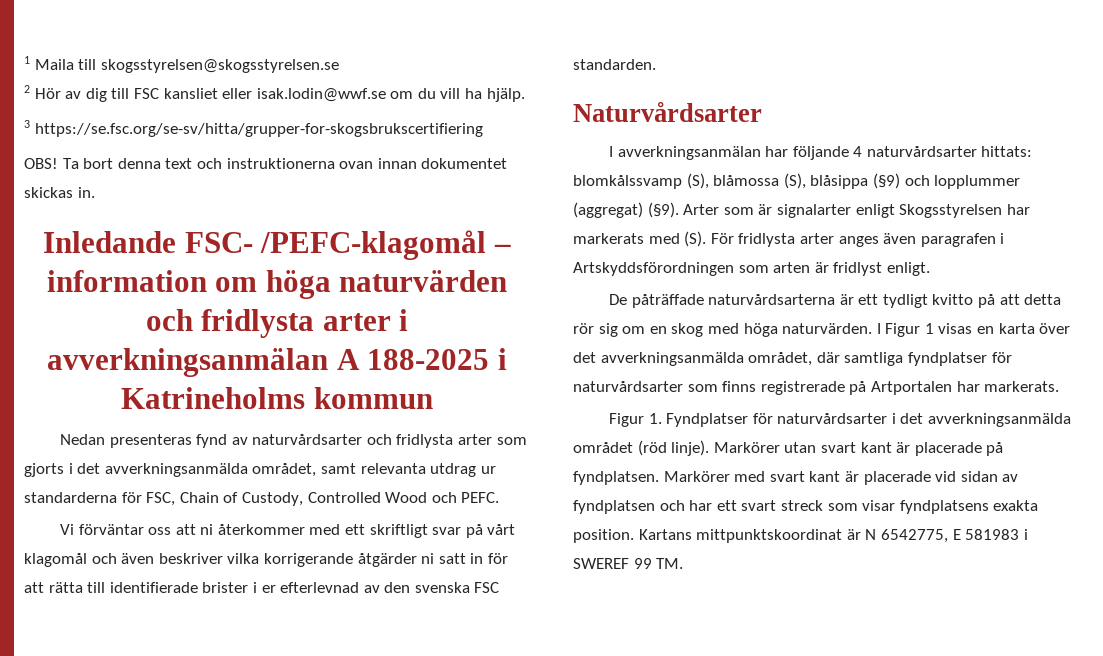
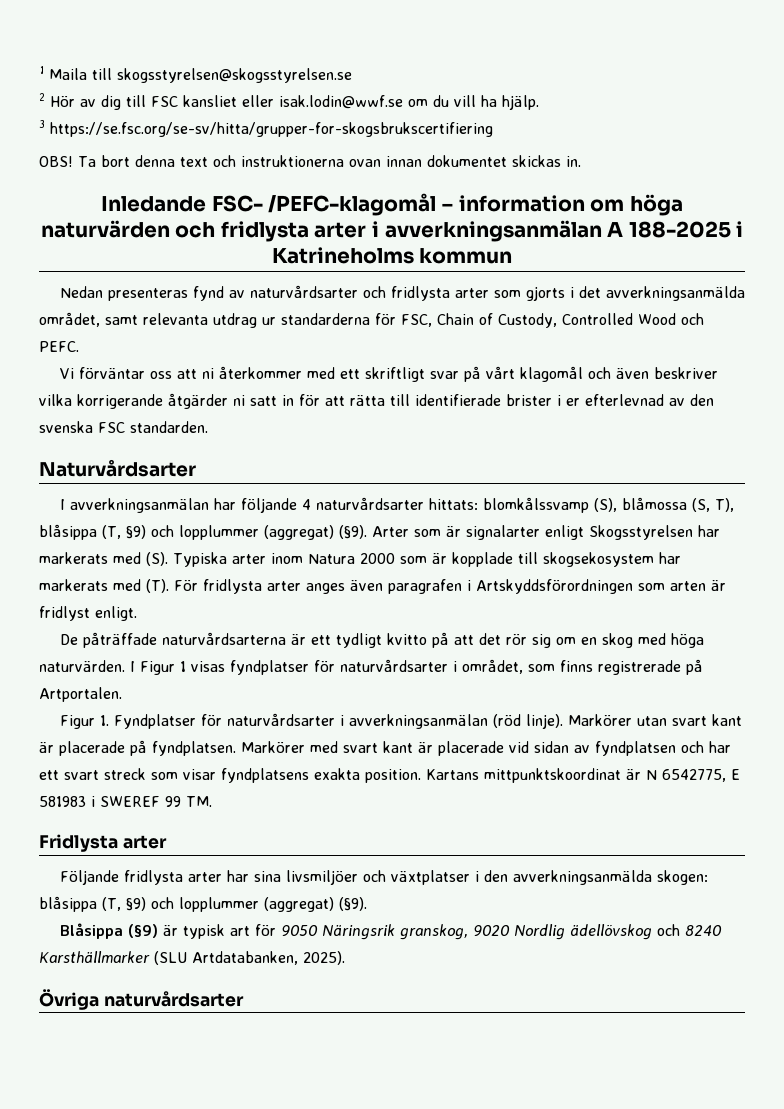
[783,173,900,189] (S), blåsippa (§9) -> [691,498,734,512] [39,524,146,540] (S, T), blåsippa (T, §9)
(707, 239) none -> [173,552,681,567] [39,579,169,593] Typiska arter inom Natura 2000 som är kopplade till skogsekosystem har markerats med (T).
[1024,294,1062,305] detta -> [478,633,501,645] det
[977,323,1071,334] [573,352,904,366] en karta över det avverkningsanmälda området, där samtliga -> (225, 666) none
(683, 386) none -> [453,659,523,674] i området,
[870,381,1060,395] Artportalen har markerats. -> [39,687,122,702] Artportalen.
[900,413,1072,427] [573,442,633,453] det avverkningsanmälda området -> [348,714,488,729] avverkningsanmälan
(684, 563) none -> [39,834,167,852] [59,870,708,885] [39,896,367,912] [59,923,722,940] [39,951,345,965] [39,989,244,1010] // Fridlysta arter // Följande fridlysta arter har sina livsmiljöer och växtplatser i den avverkningsanmälda skogen: blåsippa (T, §9) och lopplummer (aggregat) (§9). // Blåsippa (§9) är typisk art för 9050 Näringsrik granskog, 9020 Nordlig ädellövskog och 8240 Karsthällmarker (SLU Artdatabanken, 2025). // Övriga naturvårdsarter

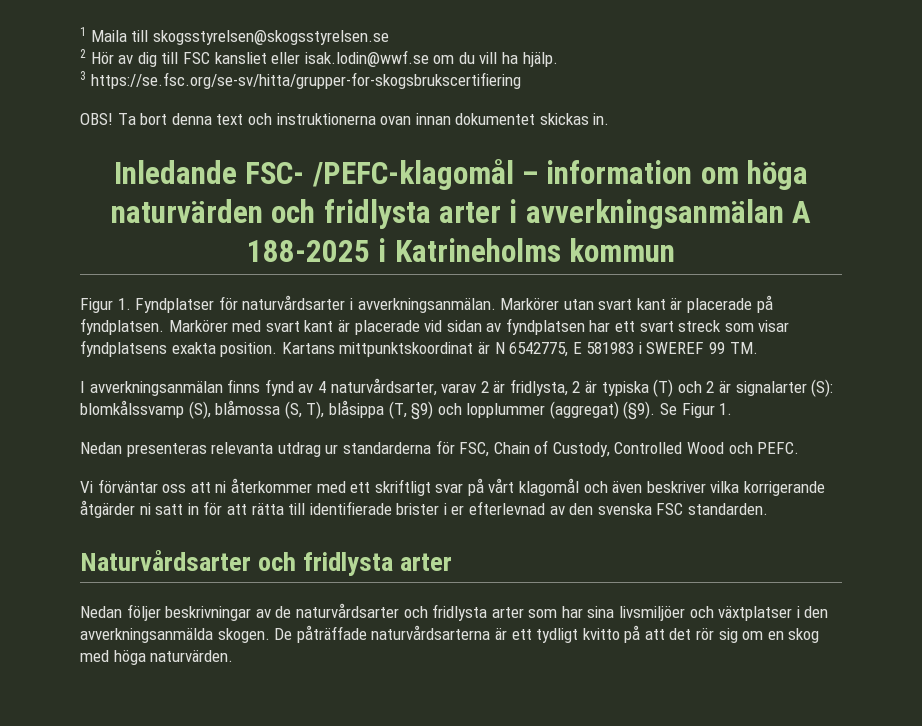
[59,285,745,301] [39,312,138,327] Nedan presenteras fynd av naturvårdsarter och fridlysta arter som gjorts i det avverkningsanmälda området, samt -> [80,295,773,313] [80,318,790,335] [80,340,758,357] [80,378,834,397] [80,400,733,420] [80,442,207,457] Figur 1. Fyndplatser för naturvårdsarter i avverkningsanmälan. Markörer utan svart kant är placerade på fyndplatsen. Markörer med svart kant är placerade vid sidan av fyndplatsen har ett svart streck som visar fyndplatsens exakta position. Kartans mittpunktskoordinat är N 6542775, E 581983 i SWEREF 99 TM. // I avverkningsanmälan finns fynd av 4 naturvårdsarter, varav 2 är fridlysta, 2 är typiska (T) och 2 är signalarter (S): blomkålssvamp (S), blåmossa (S, T), blåsippa (T, §9) och lopplummer (aggregat) (§9). Se Figur 1. // Nedan presenteras
[59,497,734,513] [39,524,720,540] [39,552,681,567] [39,579,726,594] [39,606,137,621] // I avverkningsanmälan har följande 4 naturvårdsarter hittats: blomkålssvamp (S), blåmossa (S, T), blåsippa (T, §9) och lopplummer (aggregat) (§9). Arter som är signalarter enligt Skogsstyrelsen har markerats med (S). Typiska arter inom Natura 2000 som är kopplade till skogsekosystem har markerats med (T). För fridlysta arter anges även paragrafen i Artskyddsförordningen som arten är fridlyst enligt. // -> [258,552,453,576] [80,603,829,621] [80,628,270,643] och fridlysta arter // Nedan följer beskrivningar av de naturvårdsarter och fridlysta arter som har sina livsmiljöer och växtplatser i den avverkningsanmälda skogen.
[130,659,703,675] [39,687,122,702] [59,713,742,729] [39,740,731,756] [39,768,740,783] [39,796,212,807] [39,834,167,852] [59,870,708,885] [39,896,367,912] [59,923,722,940] [39,951,345,965] [39,989,244,1010] I Figur 1 visas fyndplatser för naturvårdsarter i området, som finns registrerade på Artportalen. // Figur 1. Fyndplatser för naturvårdsarter i avverkningsanmälan (röd linje). Markörer utan svart kant är placerade på fyndplatsen. Markörer med svart kant är placerade vid sidan av fyndplatsen och har ett svart streck som visar fyndplatsens exakta position. Kartans mittpunktskoordinat är N 6542775, E 581983 i SWEREF 99 TM. // Fridlysta arter // Följande fridlysta arter har sina livsmiljöer och växtplatser i den avverkningsanmälda skogen: blåsippa (T, §9) och lopplummer (aggregat) (§9). // Blåsippa (§9) är typisk art för 9050 Näringsrik granskog, 9020 Nordlig ädellövskog och 8240 Karsthällmarker (SLU Artdatabanken, 2025). // Övriga naturvårdsarter -> (234, 656) none

